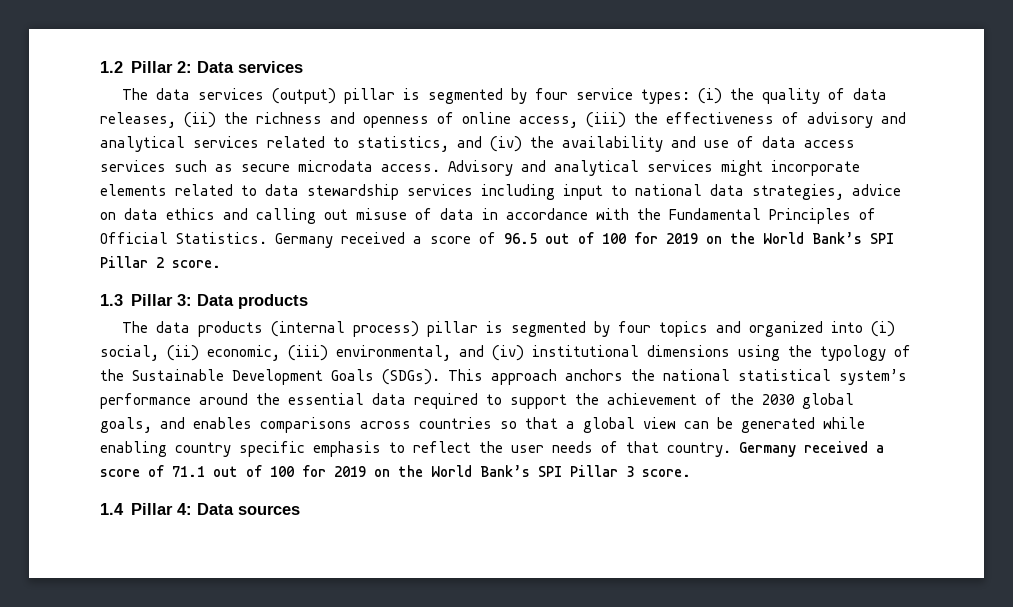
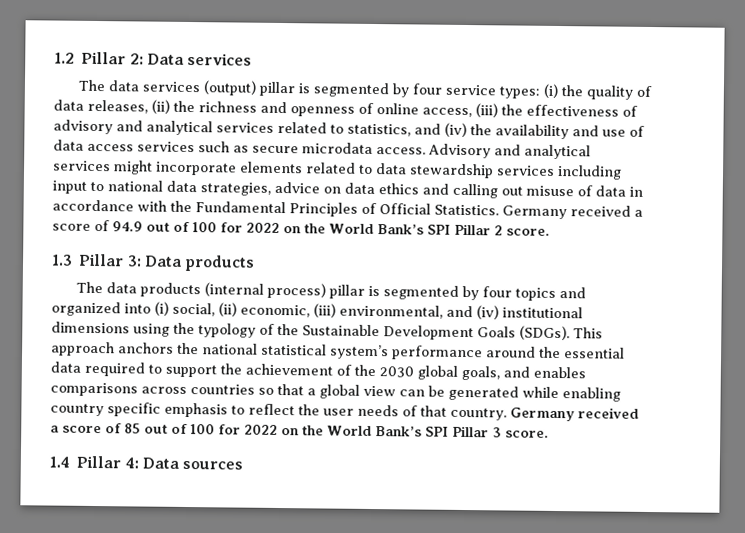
[504,232,698,244] 96.5 out of 100 for 2019 -> [112,221,280,233] 94.9 out of 100 for 2022
[172,465,366,477] 71.1 out of 100 for 2019 -> [124,423,278,435] 85 out of 100 for 2022

